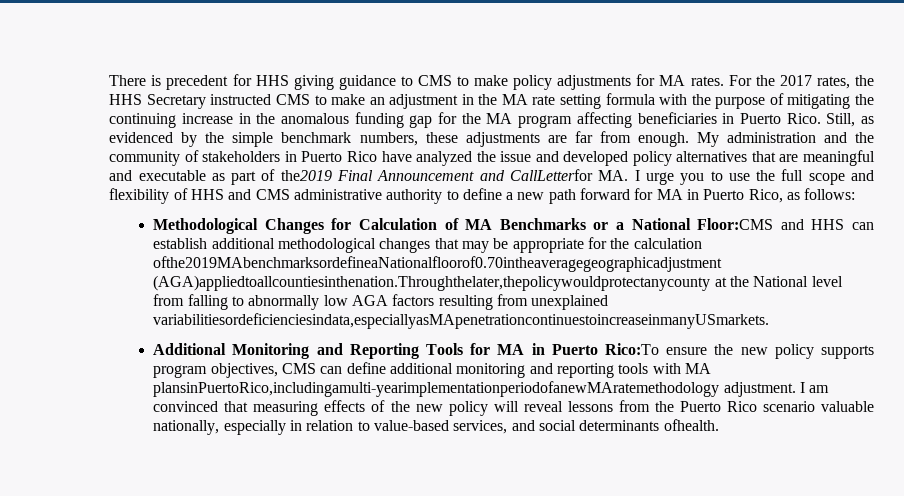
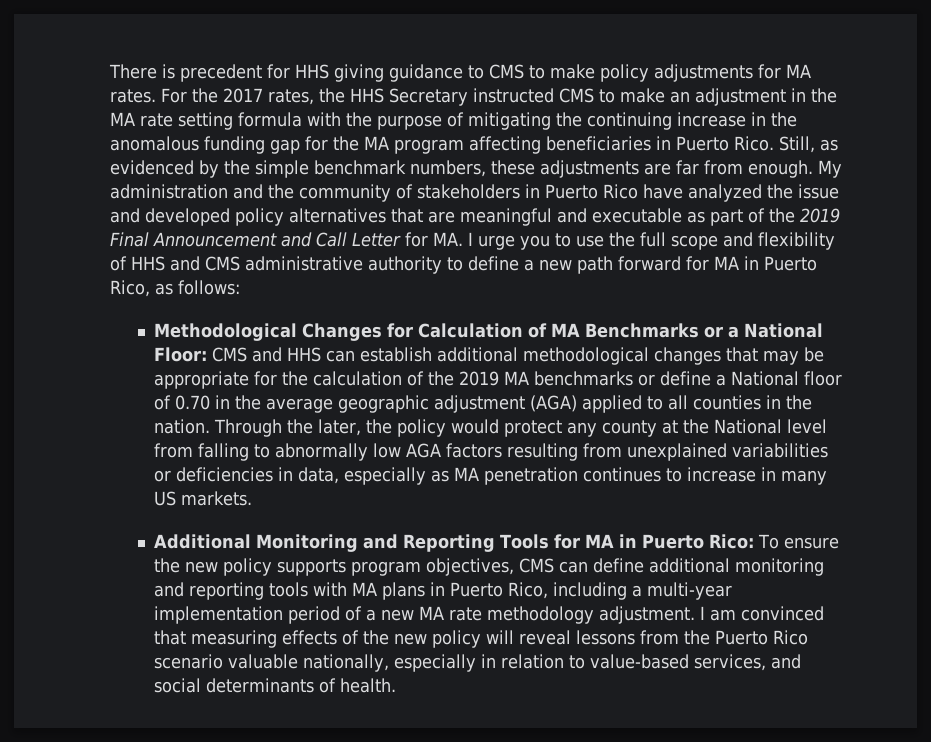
[280,170,332,181] the2019 -> [769,208,841,223] the 2019
[509,169,593,181] CallLetterfor -> [316,232,429,247] Call Letter for
[697,218,774,230] Floor:CMS -> [153,347,247,362] Floor: CMS
[153,256,723,272] [153,275,711,291] ofthe2019MAbenchmarksordefineaNationalfloorof0.70intheaveragegeographicadjustment (AGA)appliedtoallcountiesinthenation.Throughthelater,thepolicywouldprotectanycounty -> [406,371,842,386] [153,395,812,413] [153,419,657,437] of the 2019 MA benchmarks or define a National floor of 0.70 in the average geographic adjustment (AGA) applied to all counties in the nation. Through the later, the policy would protect any county
[153,313,770,329] variabilitiesordeficienciesindata,especiallyasMApenetrationcontinuestoincreaseinmanyUSmarkets. -> [731,443,828,458] [153,467,827,485] [153,491,252,506] variabilities or deficiencies in data, especially as MA penetration continues to increase in many US markets.
[605,343,660,355] Rico:To -> [708,534,779,549] Rico: To
[153,381,720,397] plansinPuertoRico,includingamulti-yearimplementationperiodofanewMAratemethodology -> [381,582,732,600] [153,606,594,624] plans in Puerto Rico, including a multi-year implementation period of a new MA rate methodology
[663,419,719,431] ofhealth. -> [318,678,396,693] of health.

